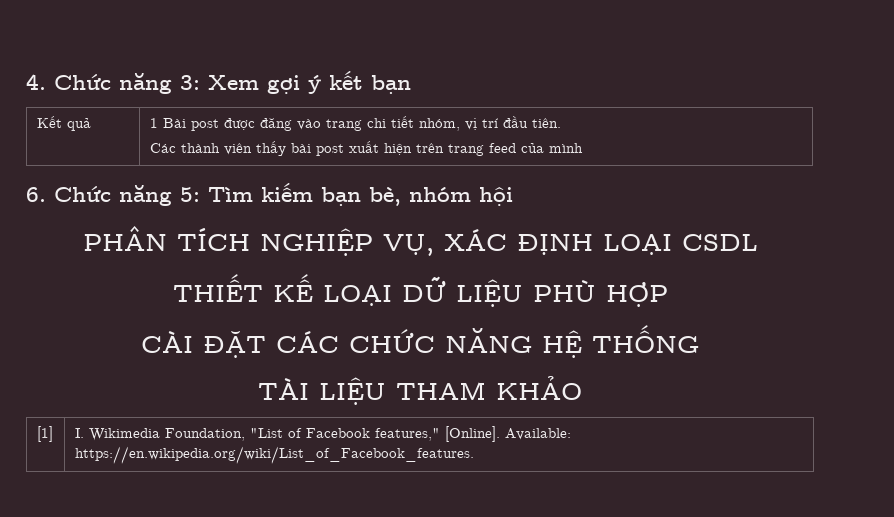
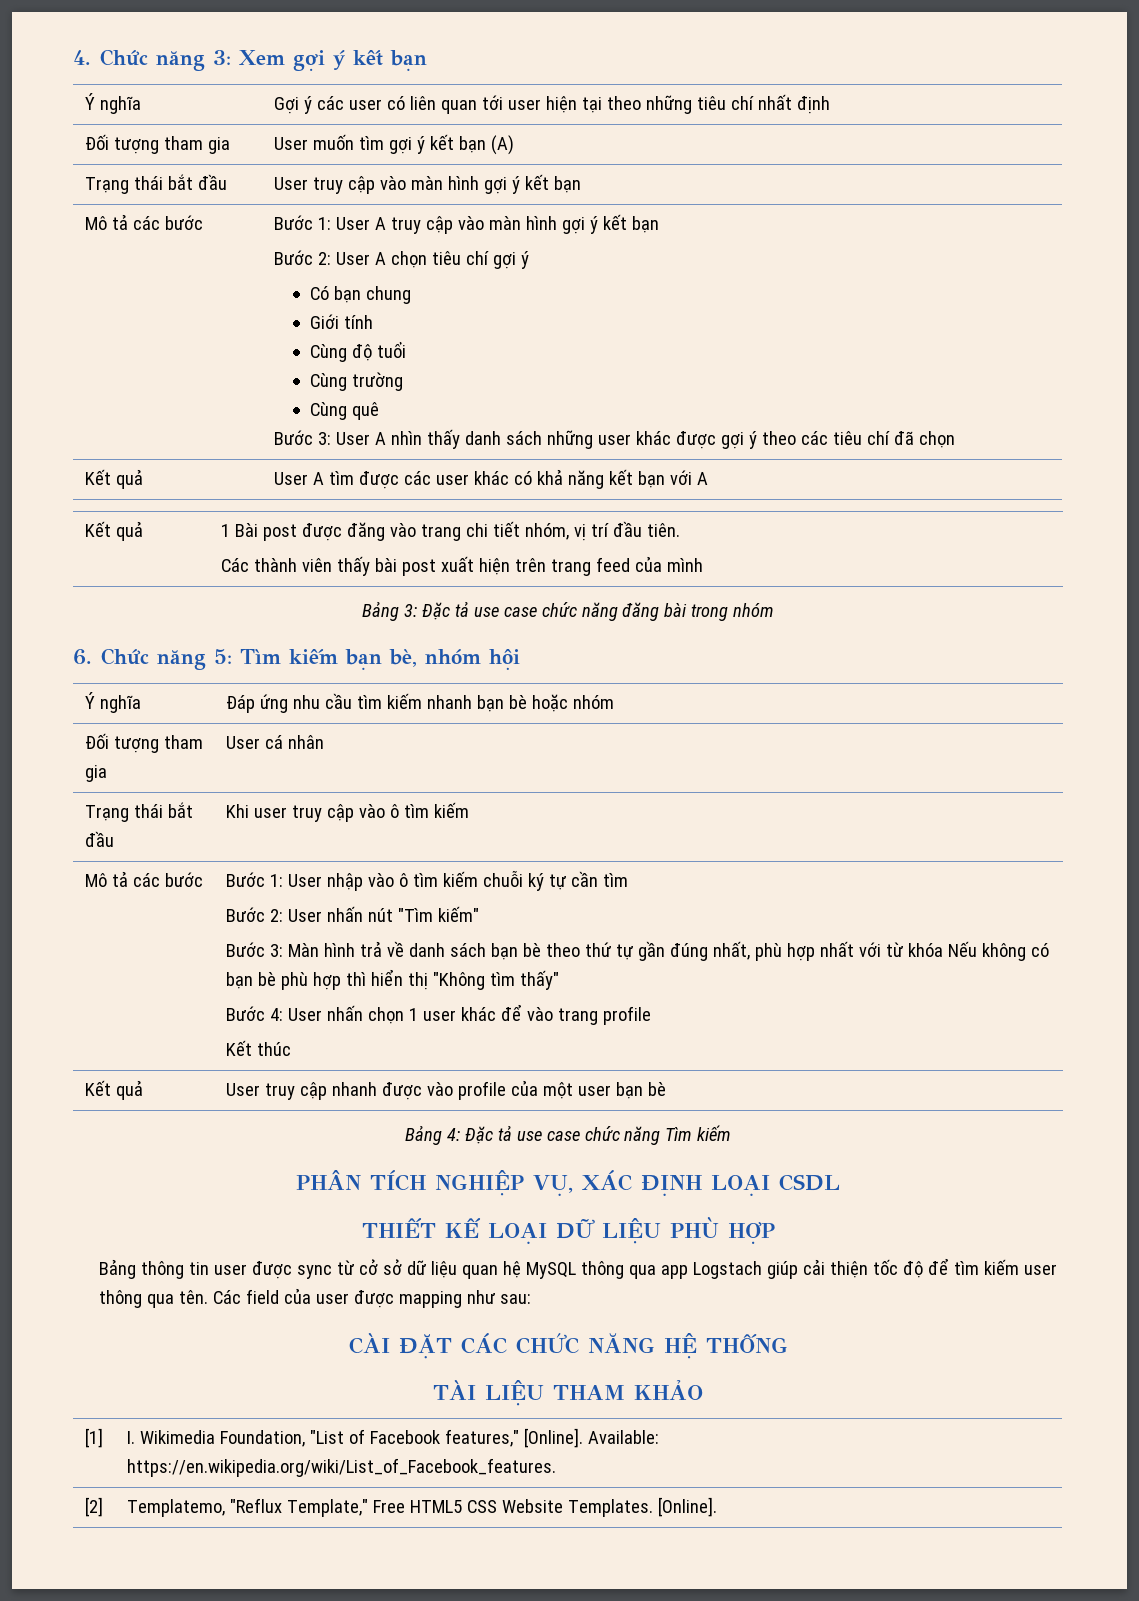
(411, 84) none -> [84,93,141,114] [273,94,830,114] [84,134,230,154] [273,134,514,155] [84,174,227,194] [273,174,581,194] [84,214,203,230] [273,214,659,234] [273,250,529,269] [309,286,411,304] [309,314,373,329] [309,341,406,362] [309,372,403,391] [309,402,379,420] [273,429,955,449] [84,469,143,489] [273,469,708,489] // Ý nghĩa | Gợi ý các user có liên quan tới user hiện tại theo những tiêu chí nhất định // Đối tượng tham gia | User muốn tìm gợi ý kết bạn (A) // Trạng thái bắt đầu | User truy cập vào màn hình gợi ý kết bạn // Mô tả các bước | Bước 1: User A truy cập vào màn hình gợi ý kết bạn // Bước 2: User A chọn tiêu chí gợi ý // Có bạn chung // Giới tính // Cùng độ tuổi // Cùng trường // Cùng quê // Bước 3: User A nhìn thấy danh sách những user khác được gợi ý theo các tiêu chí đã chọn // Kết quả | User A tìm được các user khác có khả năng kết bạn với A
(583, 148) none -> [361,601,775,621] // Bảng 3: Đặc tả use case chức năng đăng bài trong nhóm
(513, 196) none -> [84,692,141,713] [225,693,614,713] [84,733,203,753] [84,765,107,782] [225,735,324,749] [84,802,193,822] [84,831,114,847] [225,802,469,822] [84,871,203,887] [225,870,628,891] [225,906,479,922] [225,941,1049,961] [225,969,559,990] [225,1004,651,1025] [225,1040,291,1056] [84,1080,143,1100] [225,1080,666,1100] [404,1125,732,1145] // Ý nghĩa | Đáp ứng nhu cầu tìm kiếm nhanh bạn bè hoặc nhóm // Đối tượng tham gia | User cá nhân // Trạng thái bắt đầu | Khi user truy cập vào ô tìm kiếm // Mô tả các bước | Bước 1: User nhập vào ô tìm kiếm chuỗi ký tự cần tìm // Bước 2: User nhấn nút "Tìm kiếm" // Bước 3: Màn hình trả về danh sách bạn bè theo thứ tự gần đúng nhất, phù hợp nhất với từ khóa Nếu không có bạn bè phù hợp thì hiển thị "Không tìm thấy" // Bước 4: User nhấn chọn 1 user khác để vào trang profile // Kết thúc // Kết quả | User truy cập nhanh được vào profile của một user bạn bè // Bảng 4: Đặc tả use case chức năng Tìm kiếm
(668, 294) none -> [99,1258,1058,1279] [99,1288,532,1308] // Bảng thông tin user được sync từ cở sở dữ liệu quan hệ MySQL thông qua app Logstach giúp cải thiện tốc độ để tìm kiếm user thông qua tên. Các field của user được mapping như sau:
(474, 455) none -> [84,1497,103,1517] [126,1497,717,1517] // [2] | Templatemo, "Reflux Template," Free HTML5 CSS Website Templates. [Online].

